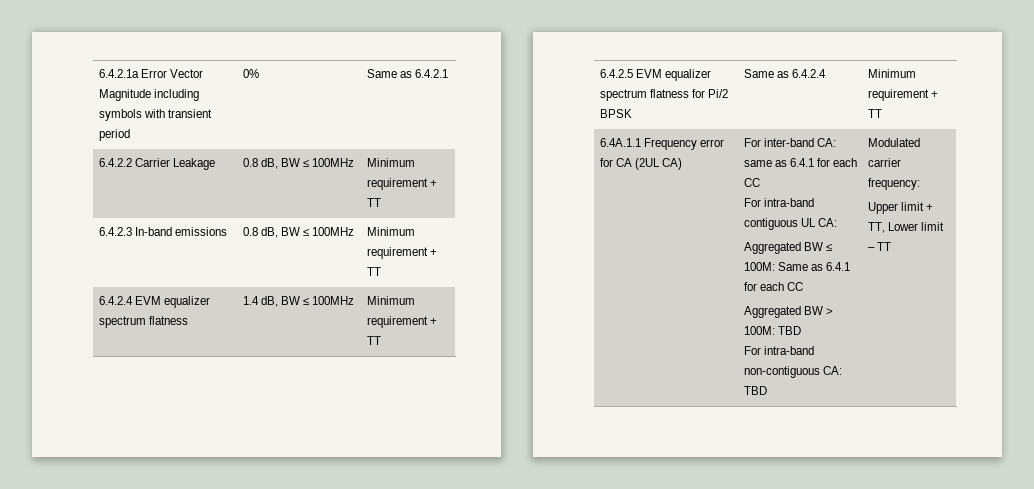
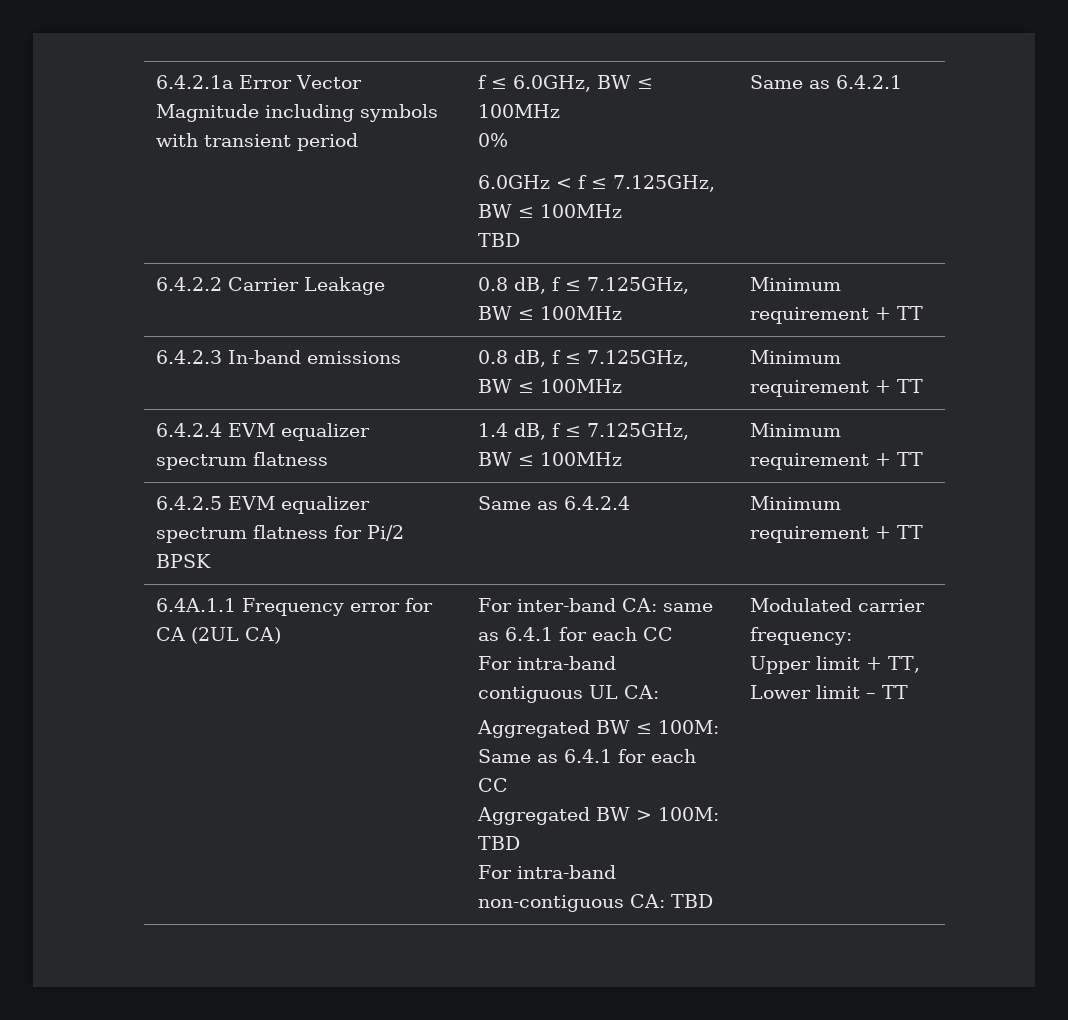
[242,69,259,78] 0% -> [478,75,654,92] [478,104,561,118] [478,133,509,147] [478,175,716,192] [478,204,623,218] [478,233,521,247] f ≤ 6.0GHz, BW ≤ 100MHz // 0% // 6.0GHz < f ≤ 7.125GHz, BW ≤ 100MHz // TBD
(278, 163) none -> [552,277,690,294] f ≤ 7.125GHz,
(278, 232) none -> [552,350,690,367] f ≤ 7.125GHz,
(278, 301) none -> [552,423,690,440] f ≤ 7.125GHz,

